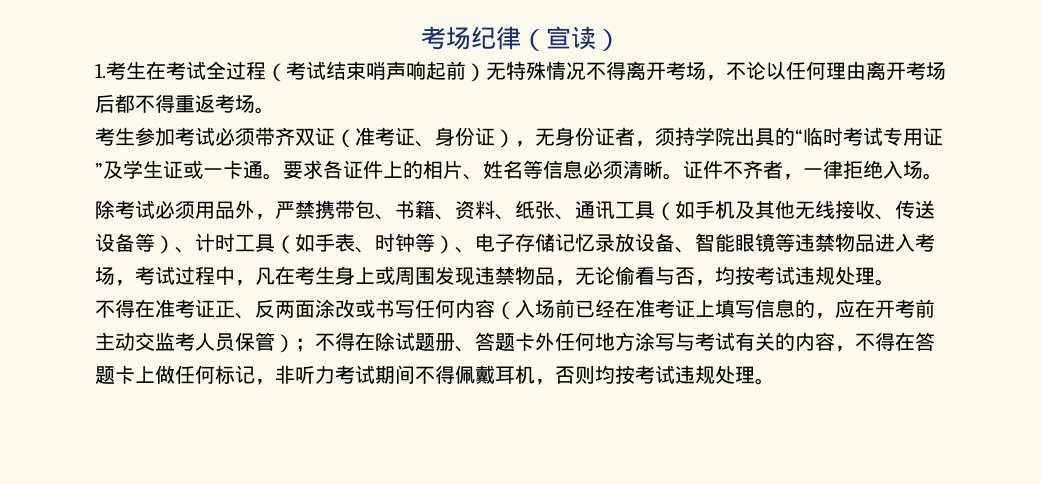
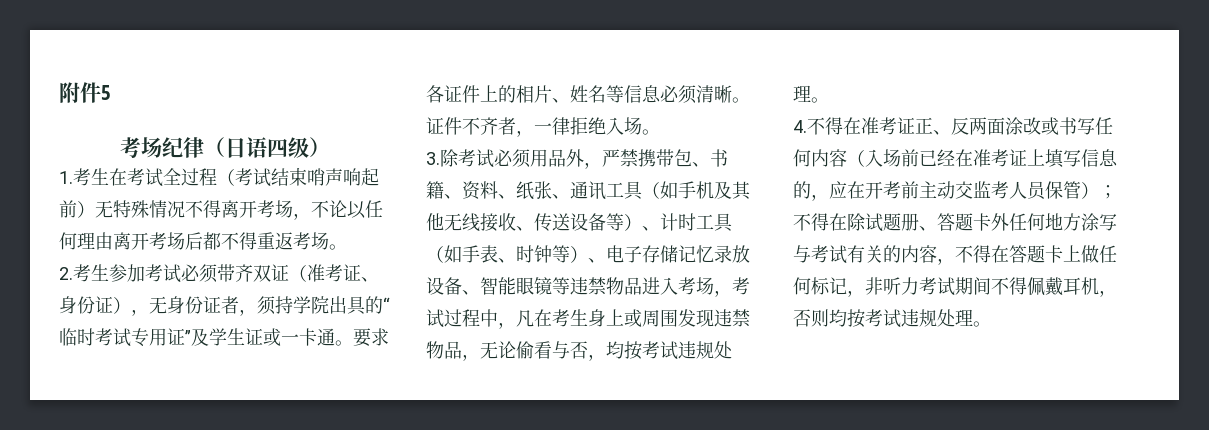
(420, 38) none -> [59,82,111,103] 附件5 //
[545,26,596,50] 宣读 -> [225,137,309,158] 日语四级
(275, 110) none -> [59,267,73,280] 2.
(943, 176) none -> [426,152,440,165] 3.
(895, 282) none -> [793,120,807,133] 4.

